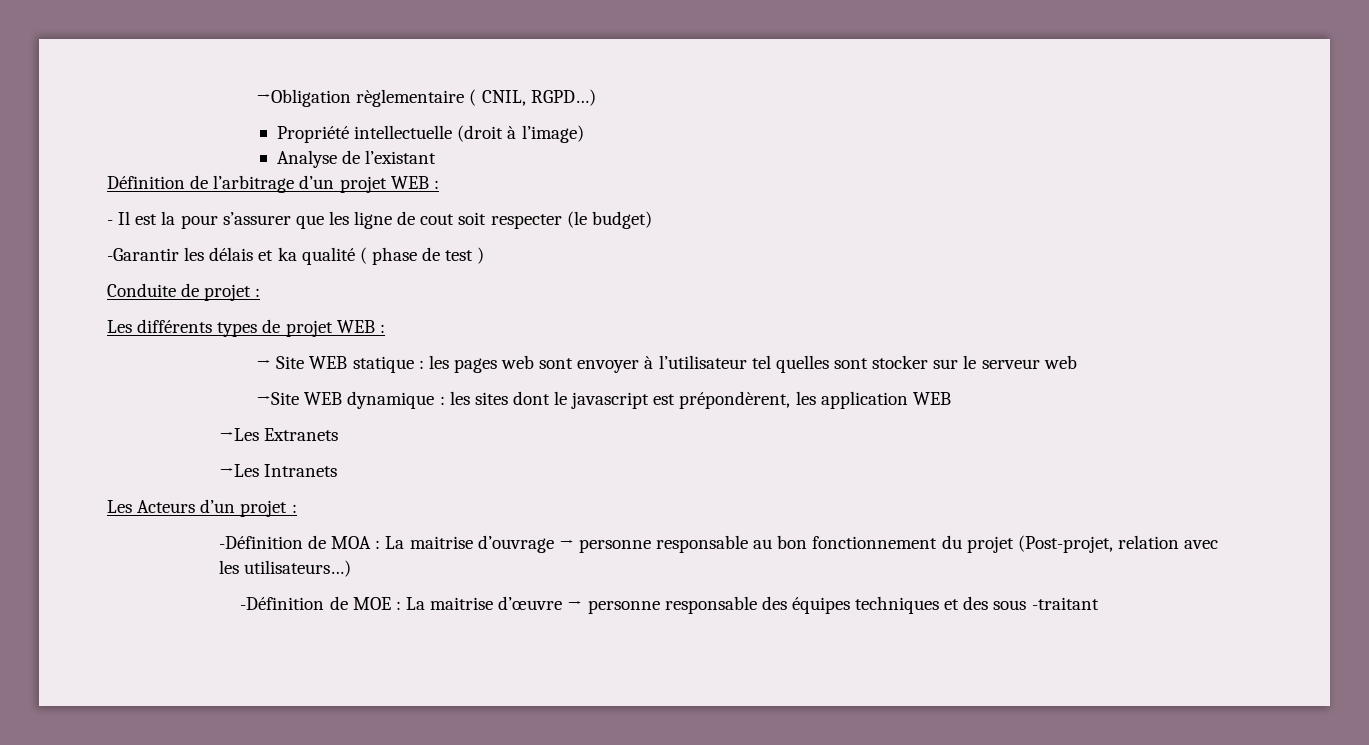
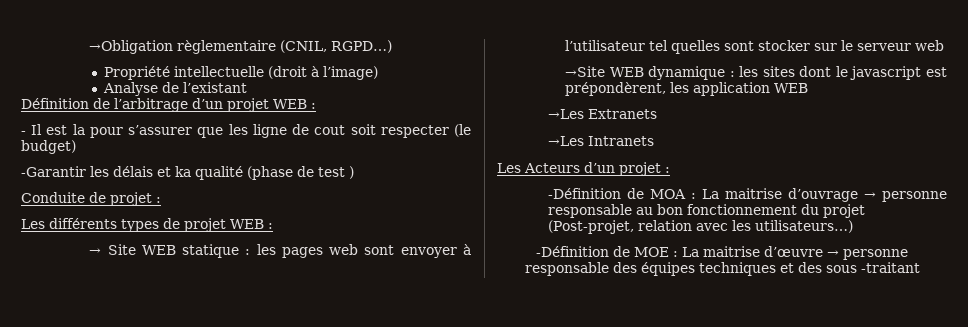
[469,89,526,106] ( CNIL, -> [280,40,328,53] (CNIL,
[359,247,417,265] ( phase -> [247,166,293,180] (phase

